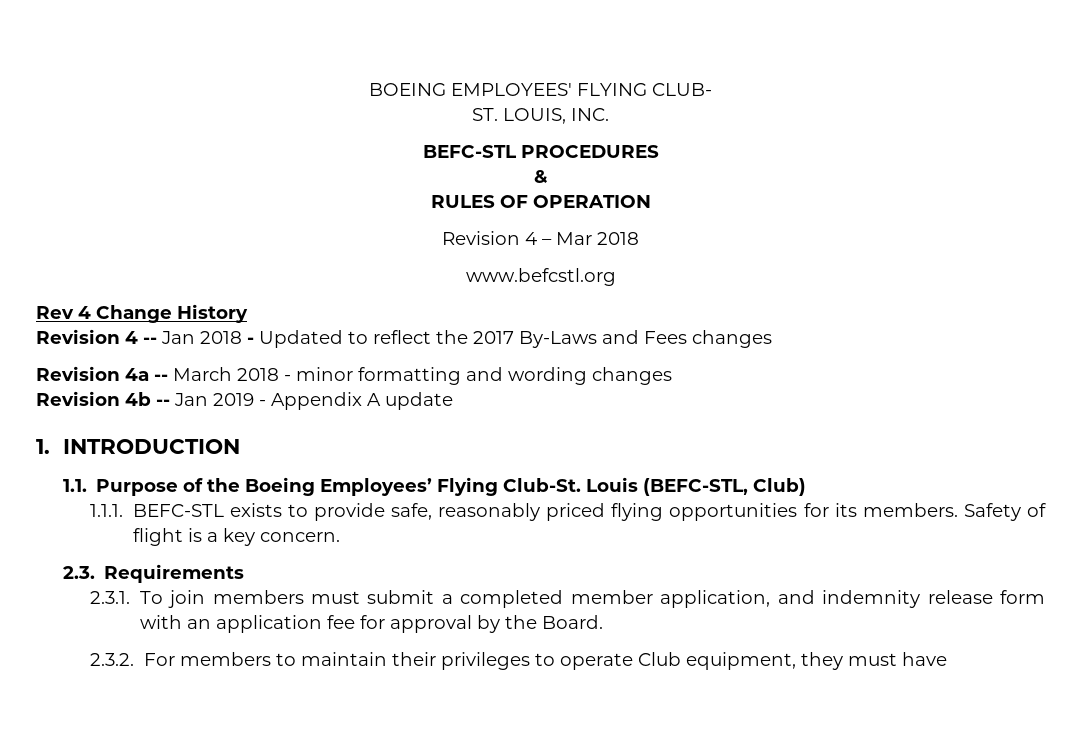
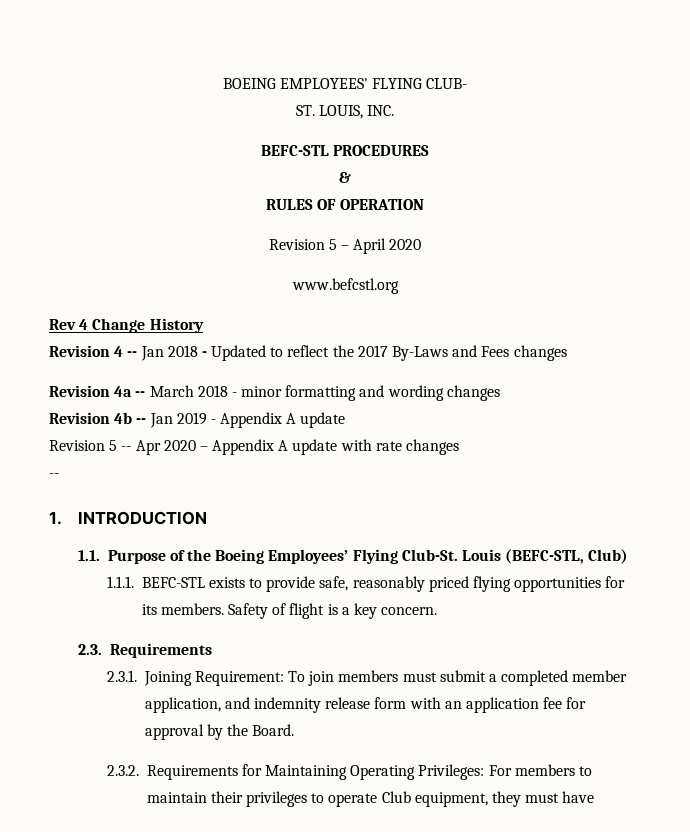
[525,232,639,245] 4 – Mar 2018 -> [328,238,422,254] 5 – April 2020
(453, 401) none -> [49,439,460,455] [49,473,59,478] // Revision 5 -- Apr 2020 – Appendix A update with rate changes // --
(131, 597) none -> [143,671,284,686] Joining Requirement:
(135, 659) none -> [146,764,485,780] Requirements for Maintaining Operating Privileges:

